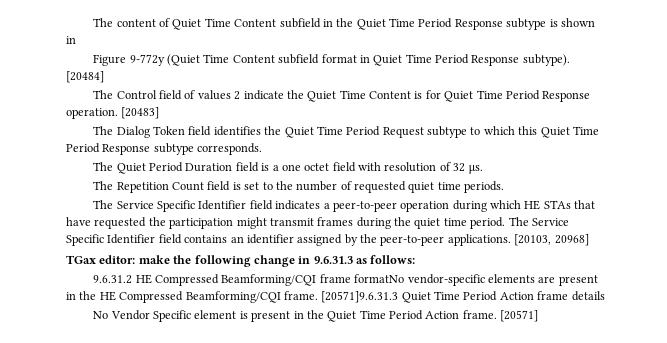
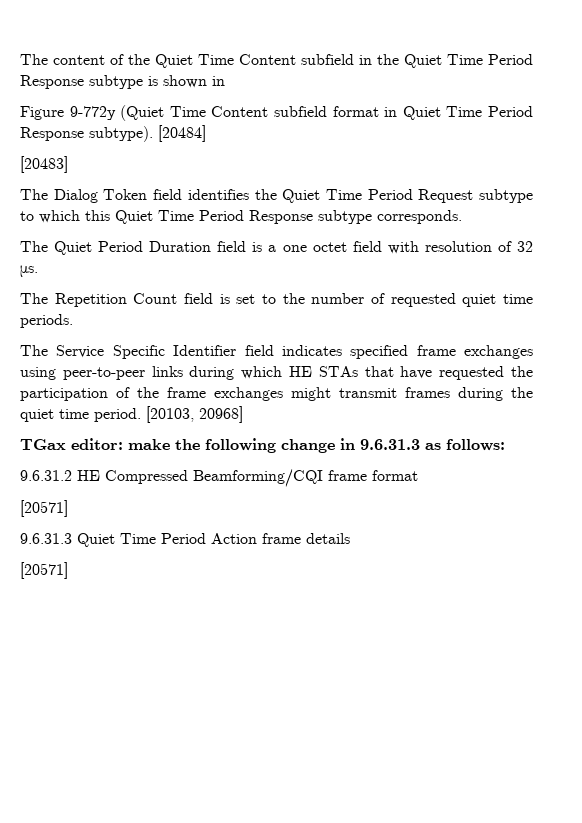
(171, 22) none -> [128,54,150,65] the
[93,90,591,102] [66,108,118,119] The Control field of values 2 indicate the Quiet Time Content is for Quiet Time Period Response operation. -> (206, 133) none
[323,201,450,212] a peer-to-peer operation -> [350,345,533,359] [20,366,183,380] specified frame exchanges using peer-to-peer links
(234, 223) none -> [116,387,283,401] of the frame exchanges
[508,217,569,226] [66,234,511,246] The Service Specific Identifier field contains an identifier assigned by the peer-to-peer applications. -> (141, 415) none
[354,274,598,286] [66,291,399,303] formatNo vendor-specific elements are present in the HE Compressed Beamforming/CQI frame. [20571]9.6.31.3 -> [372,470,418,481] [20,500,68,517] [20,533,72,544] format // [20571] // 9.6.31.3
[93,310,497,322] No Vendor Specific element is present in the Quiet Time Period Action frame. -> (350, 538) none

